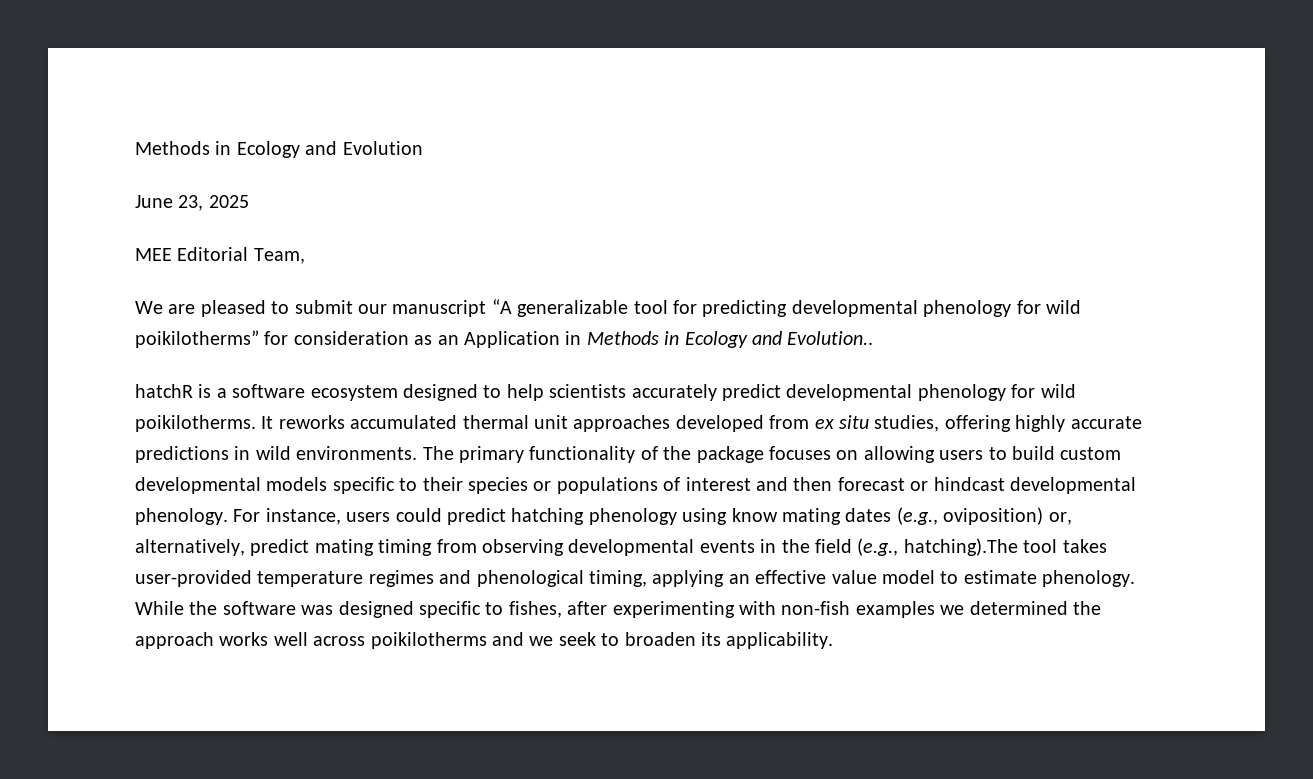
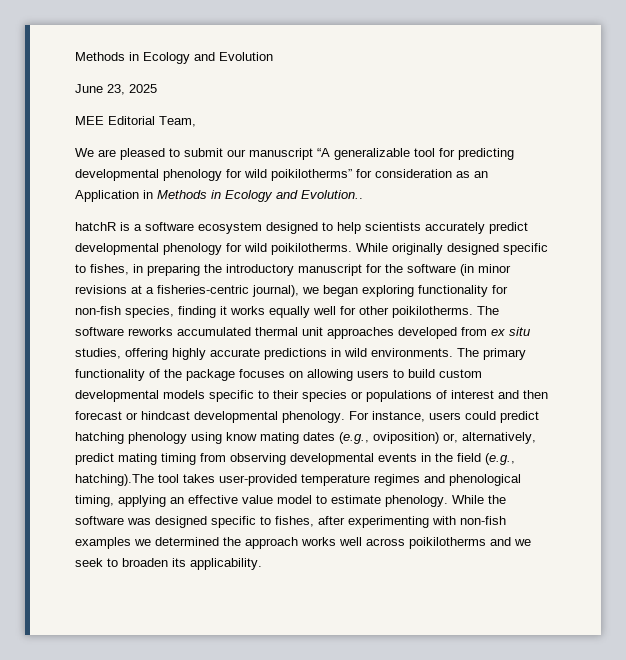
[261,416,274,429] It -> [356,243,548,255] [75,264,511,276] [75,285,508,297] [75,306,499,318] [75,327,124,336] While originally designed specific to fishes, in preparing the introductory manuscript for the software (in minor revisions at a fisheries-centric journal), we began exploring functionality for non-fish species, finding it works equally well for other poikilotherms. The software

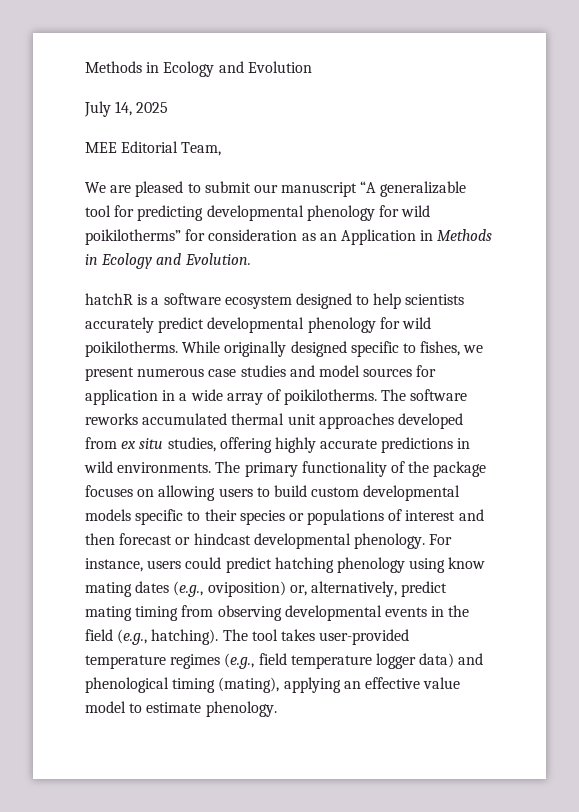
[75,84,125,95] June 23, -> [84,101,133,117] July 14,
[301,190,363,199] Evolution.. -> [184,253,251,265] Evolution.
[133,264,511,276] [75,285,508,297] [75,306,389,318] in preparing the introductory manuscript for the software (in minor revisions at a fisheries-centric journal), we began exploring functionality for non-fish species, finding it works equally well for other -> [463,345,484,353] [85,365,437,381] [85,389,281,405] we present numerous case studies and model sources for application in a wide array of
[75,474,154,486] hatching).The -> [151,629,248,645] hatching). The
[424,474,521,486] [75,495,114,507] and phenological timing, -> [224,653,484,669] [85,677,280,693] (e.g., field temperature logger data) and phenological timing (mating),
[452,495,506,504] [75,516,506,528] [75,537,531,549] [75,558,262,570] While the software was designed specific to fishes, after experimenting with non-fish examples we determined the approach works well across poikilotherms and we seek to broaden its applicability. -> (277, 709) none

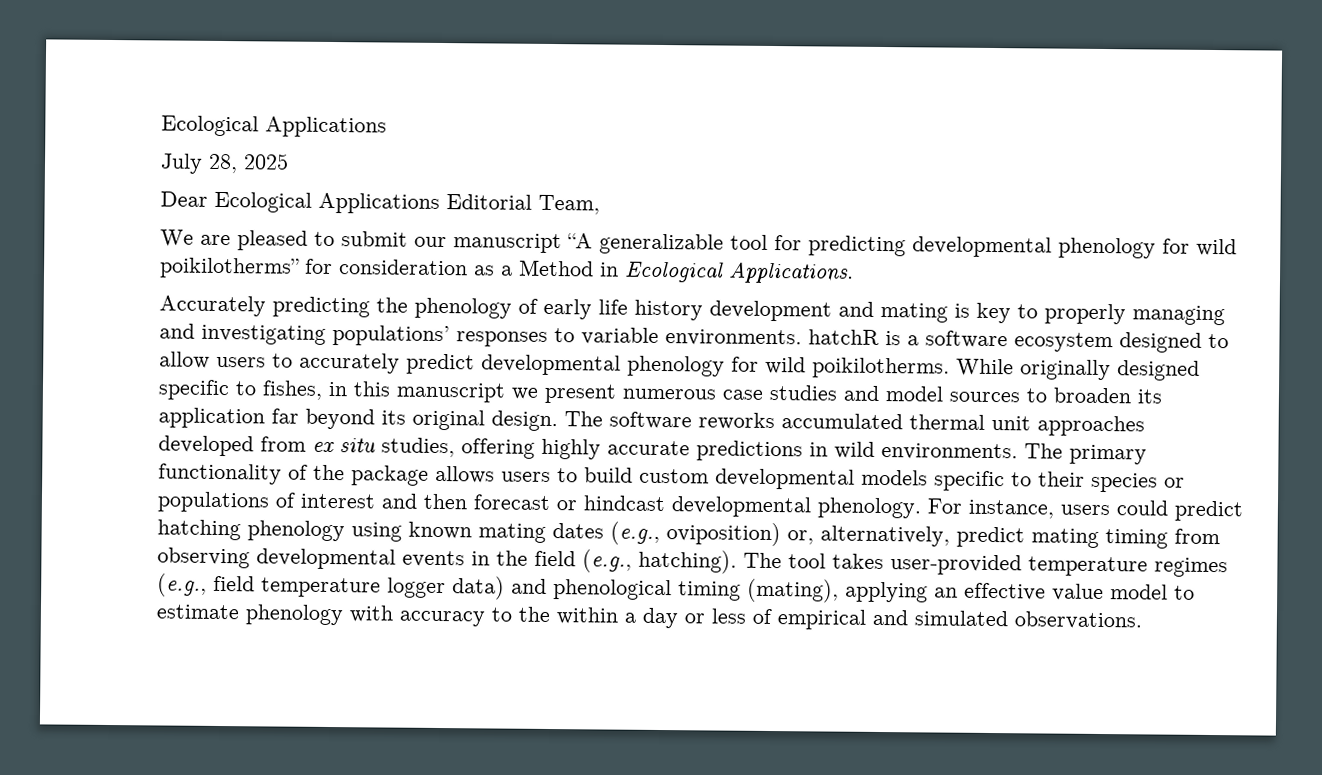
[85,61,312,77] Methods in Ecology and Evolution -> [161,115,387,138] Ecological Applications
[115,101,133,116] 14, -> [208,153,238,174] 28,
[85,142,117,153] MEE -> [160,191,440,214] Dear Ecological Applications
[319,229,493,245] [85,253,251,269] an Application in Methods in Ecology and Evolution. // -> [501,259,854,284] [159,295,1225,326] [159,323,802,347] a Method in Ecological Applications. // Accurately predicting the phenology of early life history development and mating is key to properly managing and investigating populations’ responses to variable environments.
[373,293,465,309] help scientists -> [159,351,293,369] allow users to
(461, 348) none -> [328,381,506,403] in this manuscript
[416,365,437,377] [85,389,378,405] for application in a wide array of poikilotherms. -> [1026,387,1163,404] [158,407,558,432] to broaden its application far beyond its original design.
[85,485,216,501] focuses on allowing -> [435,465,495,484] allows
[448,557,486,569] know -> [408,521,472,540] known
[205,701,277,717] phenology. -> [245,604,1142,630] phenology with accuracy to the within a day or less of empirical and simulated observations.

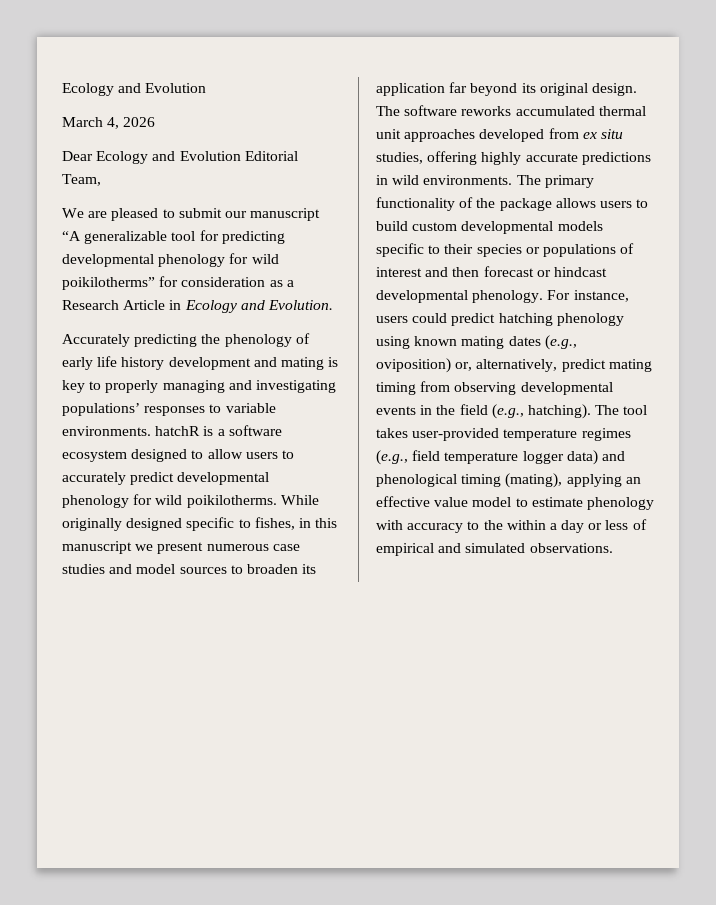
[161,115,387,138] [160,153,289,174] [160,191,440,214] Ecological Applications // July 28, 2025 // Dear Ecological Applications -> [62,83,207,96] [62,117,156,129] [62,151,241,164] Ecology and Evolution // March 4, 2026 // Dear Ecology and Evolution
[519,259,854,284] Method in Ecological Applications. -> [62,300,333,313] Research Article in Ecology and Evolution.

